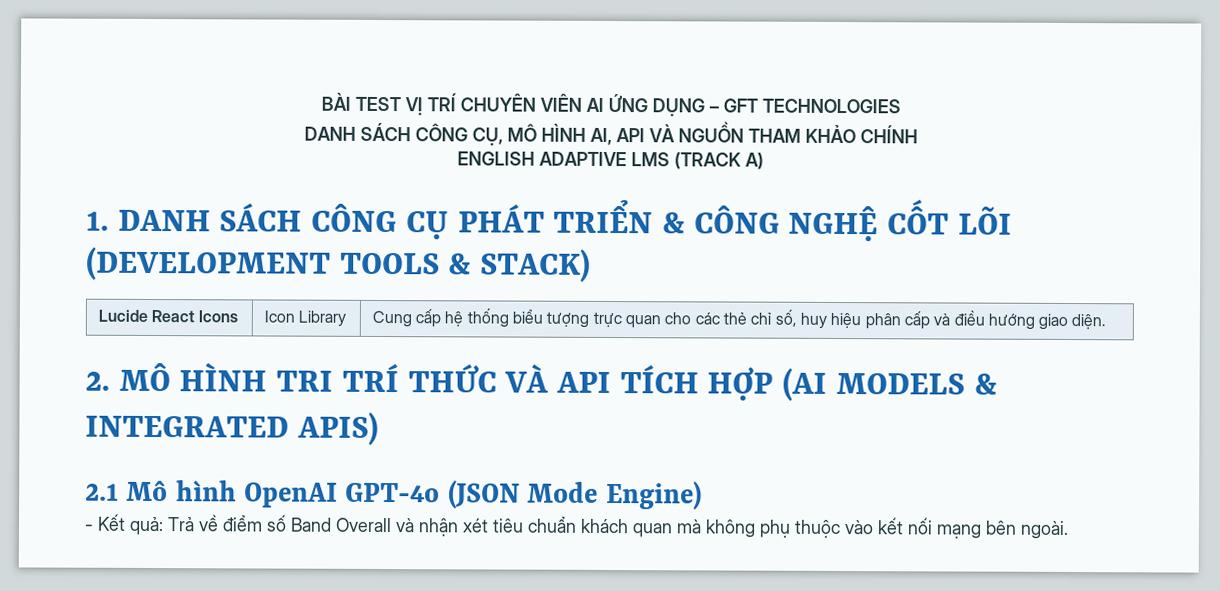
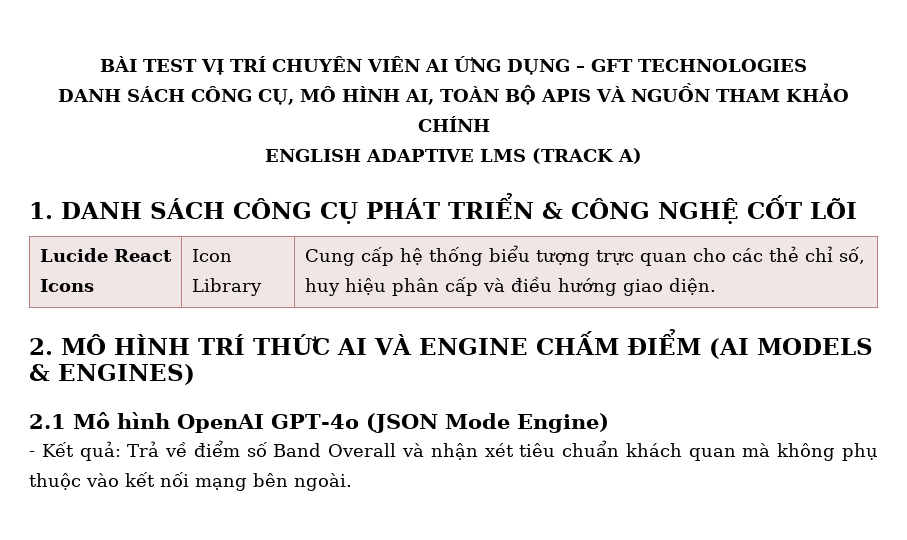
[615,128,645,143] API -> [440,85,592,105] TOÀN BỘ APIS
[86,246,592,283] (DEVELOPMENT TOOLS & STACK) -> (857, 208) none
[276,370,334,392] TRI -> (190, 344) none
[504,363,774,401] VÀ API TÍCH HỢP -> [337,329,701,355] AI VÀ ENGINE CHẤM ĐIỂM
[85,411,379,446] INTEGRATED APIS) -> [58,364,195,385] ENGINES)

